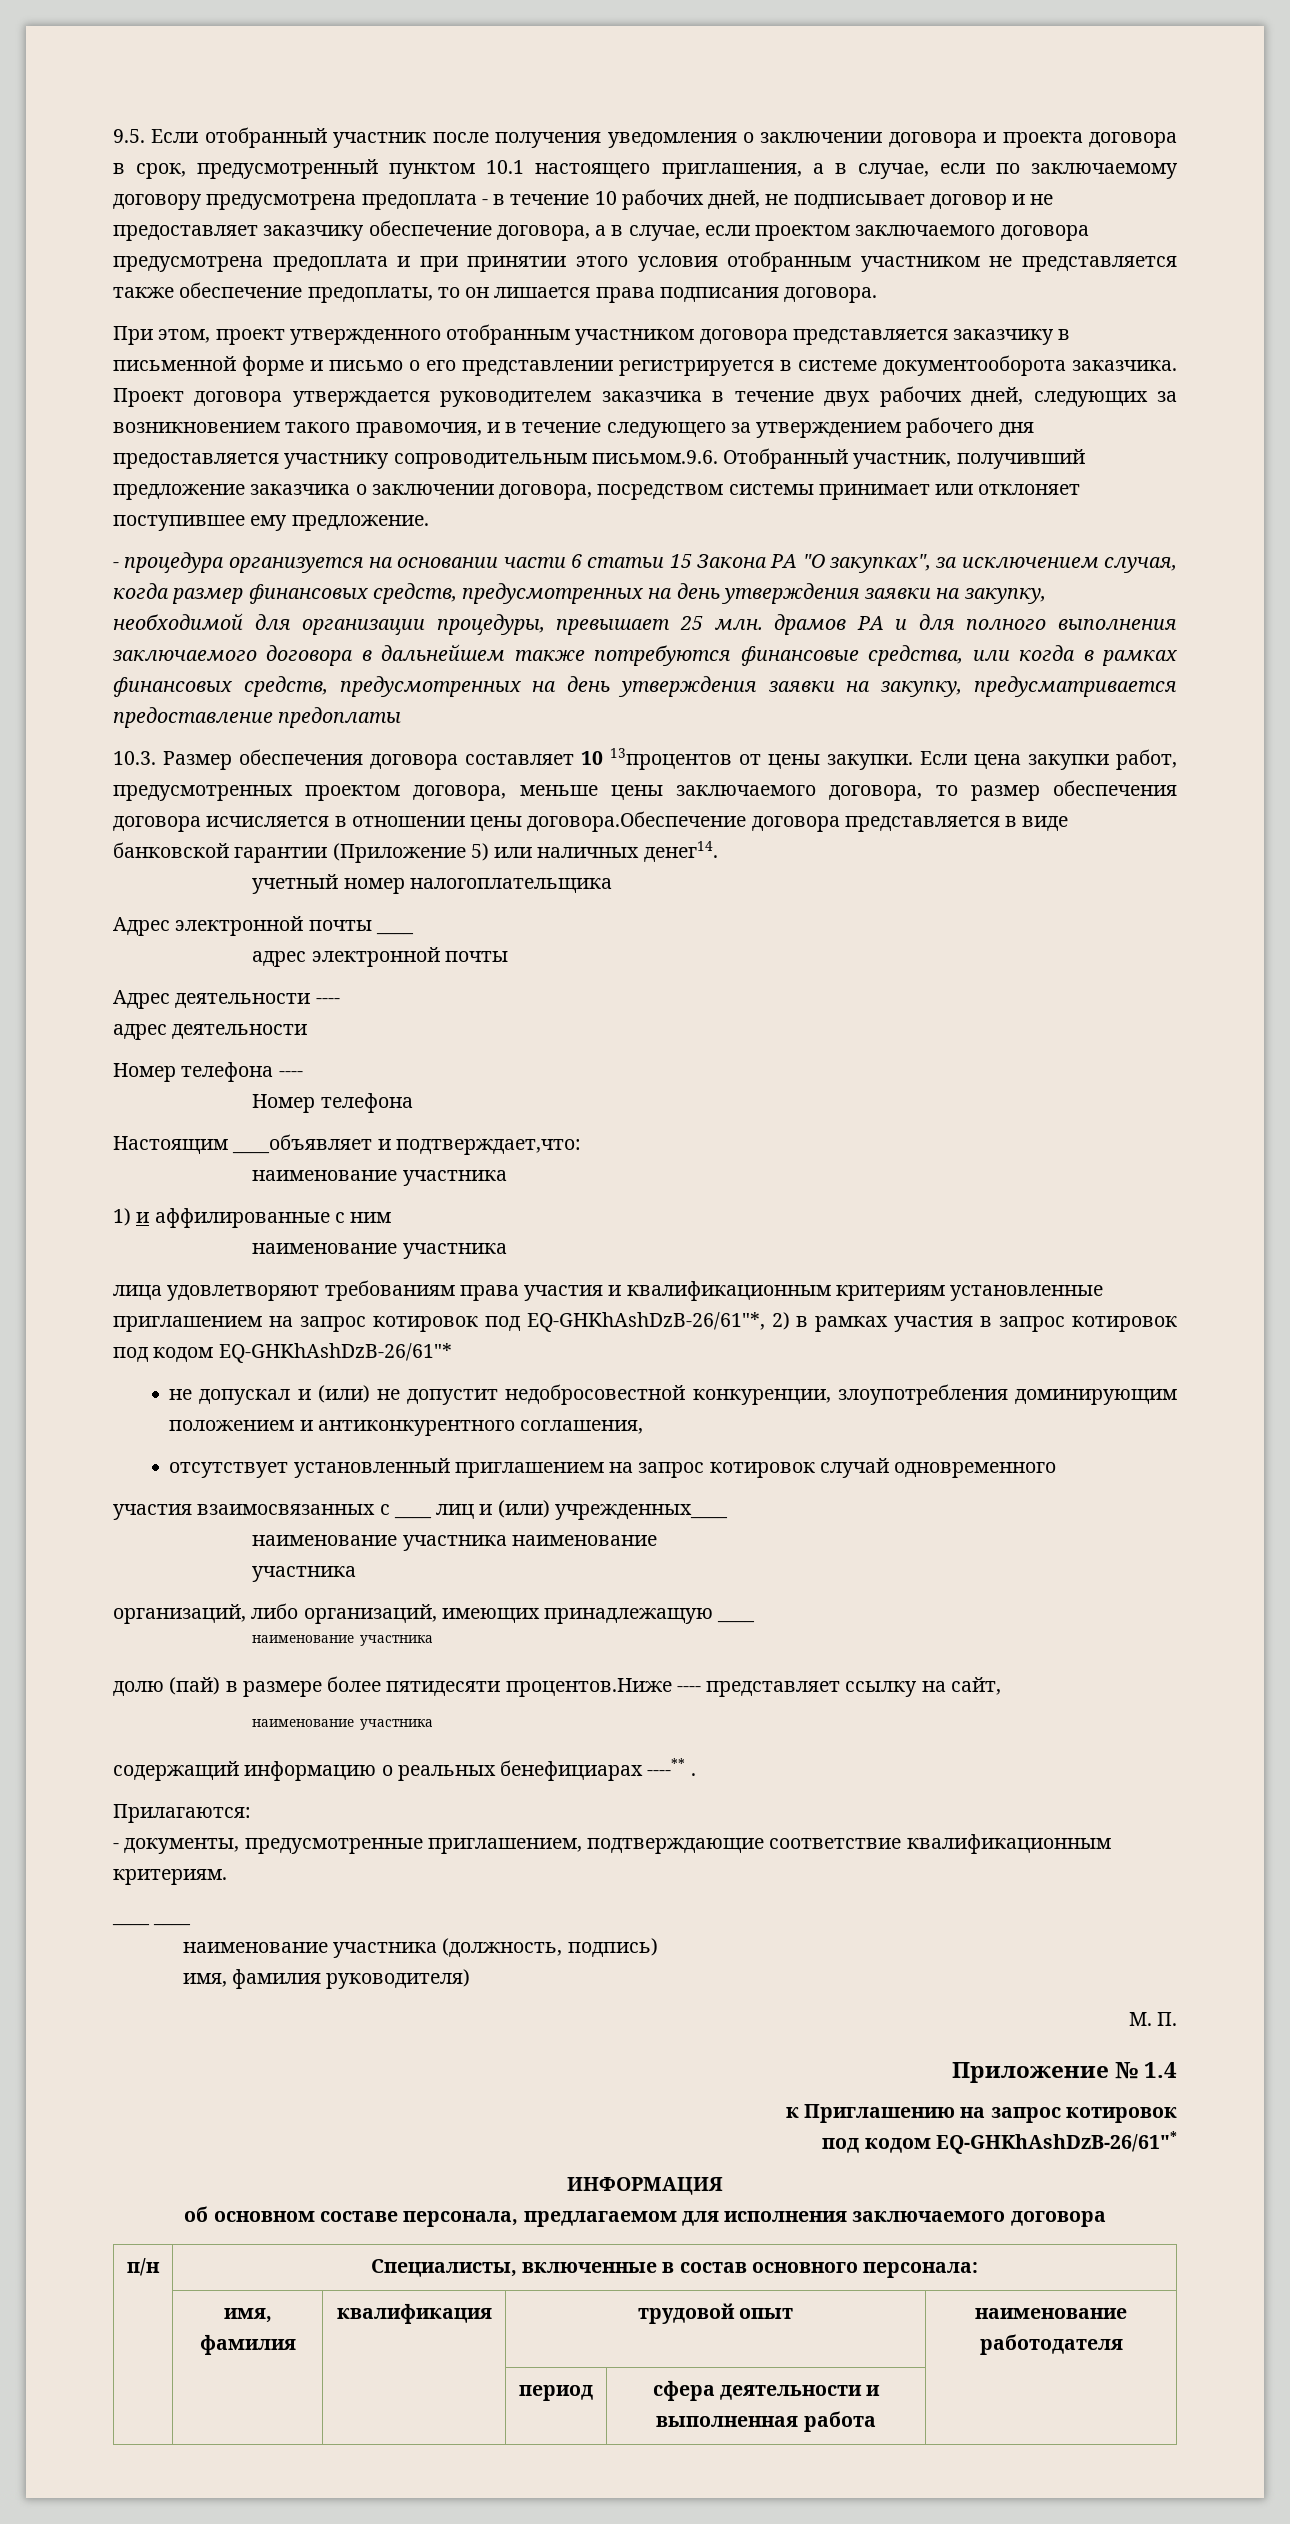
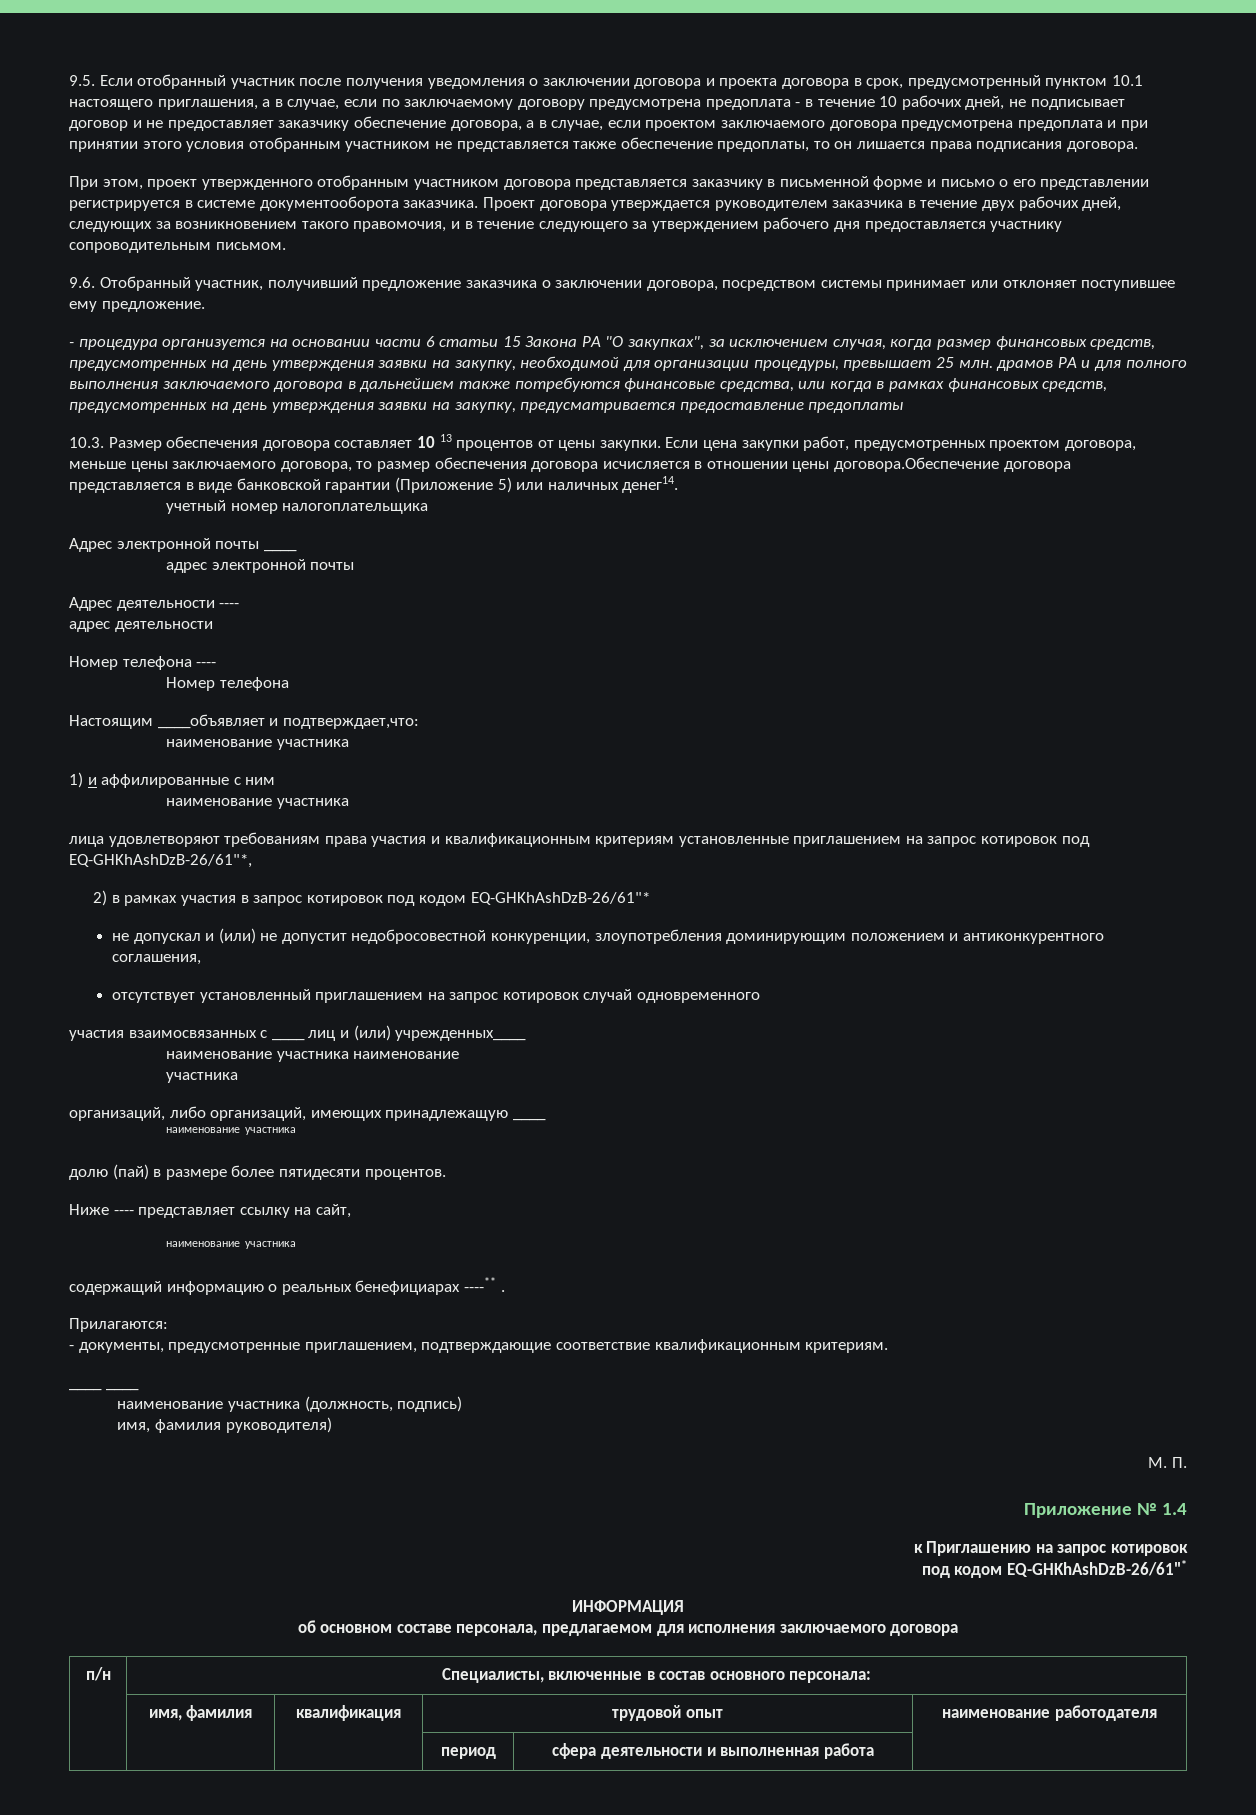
[591,450,718,464] письмом.9.6. -> [215,242,286,250] [69,277,95,288] письмом. // 9.6.
[610,748,732,770] 13процентов -> [439,434,534,451] 13 процентов
(765, 1322) none -> (252, 861) //
[505,1678,672,1697] процентов.Ниже -> [364,1169,446,1180] [69,1204,109,1215] процентов. // Ниже

